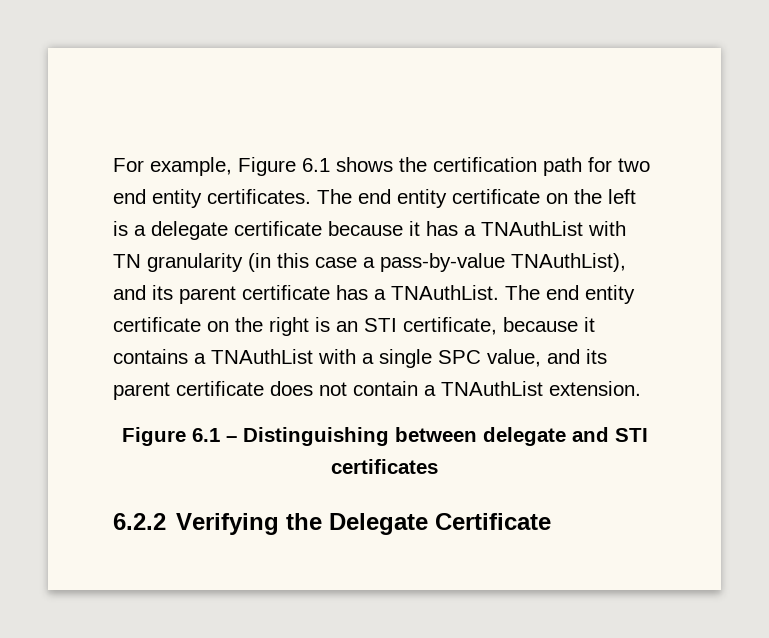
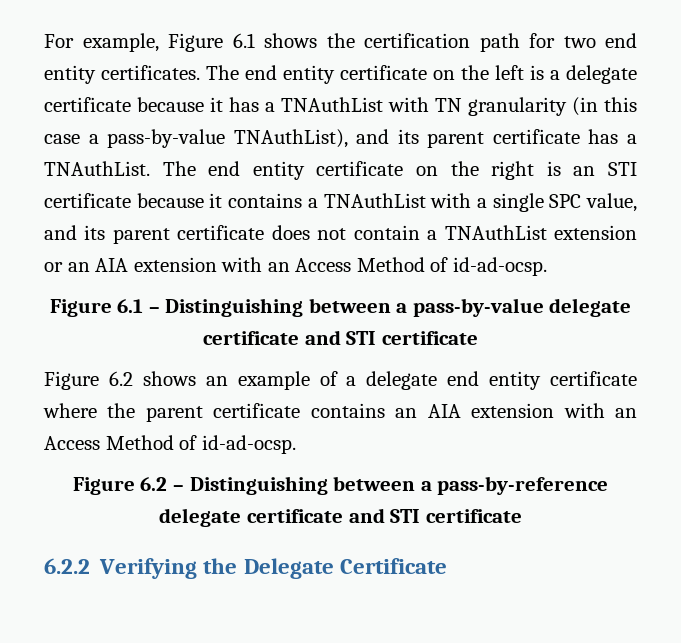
[403,317,497,335] certificate, -> [44,193,131,208] certificate
[549,381,641,396] extension. -> [554,225,638,240] [44,257,547,276] extension or an AIA extension with an Access Method of id-ad-ocsp.
[482,427,648,446] [331,459,438,474] delegate and STI certificates -> [396,298,632,317] [203,330,478,345] [44,371,637,390] [43,403,638,422] [44,435,296,454] [72,476,609,495] [159,508,522,527] a pass-by-value delegate certificate and STI certificate // Figure 6.2 shows an example of a delegate end entity certificate where the parent certificate contains an AIA extension with an Access Method of id-ad-ocsp. // Figure 6.2 – Distinguishing between a pass-by-reference delegate certificate and STI certificate

